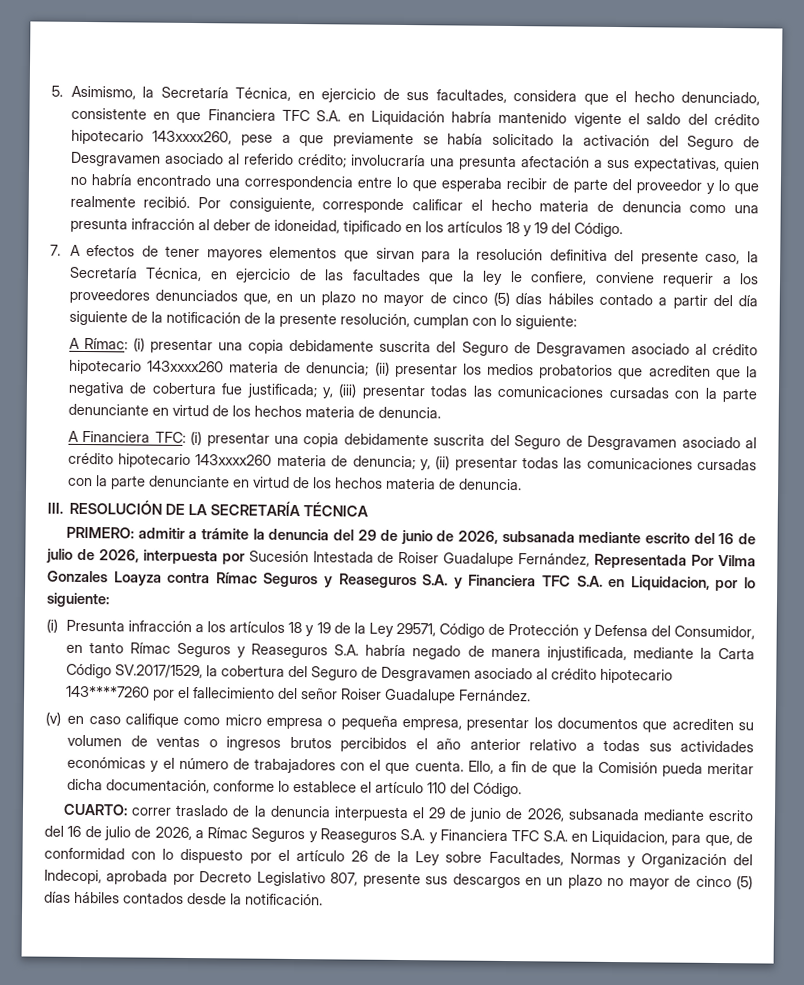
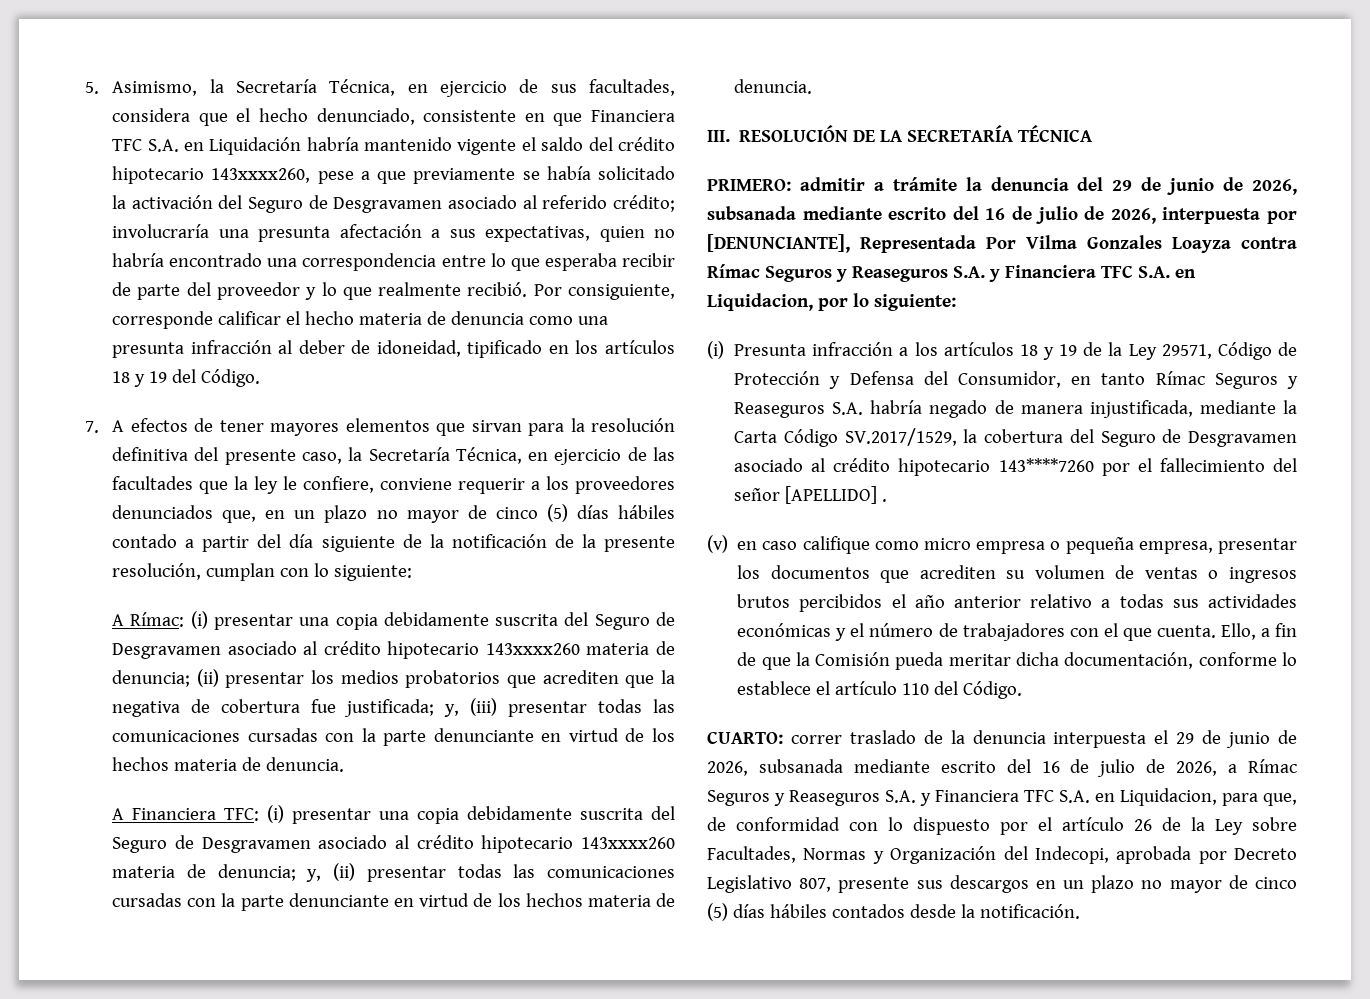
[248,550,591,568] Sucesión Intestada de Roiser Guadalupe Fernández, -> [707,234,850,253] [DENUNCIANTE],
[340,688,531,704] Roiser Guadalupe Fernández. -> [785,486,888,504] [APELLIDO] .

